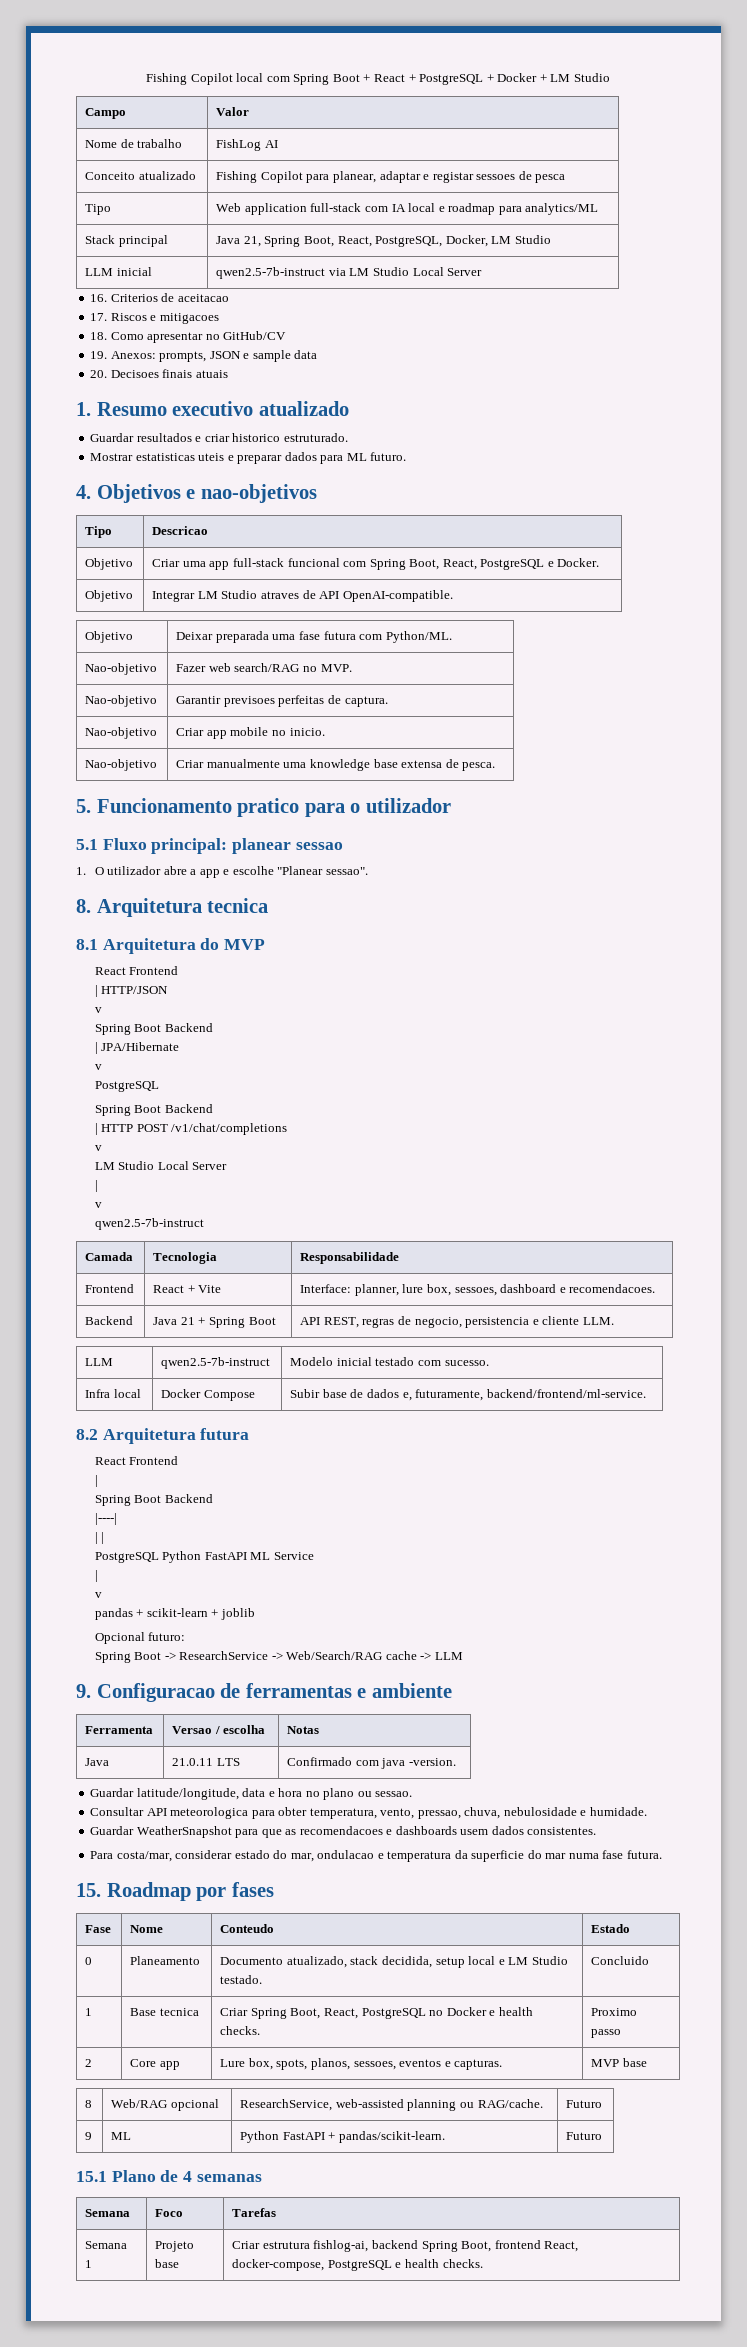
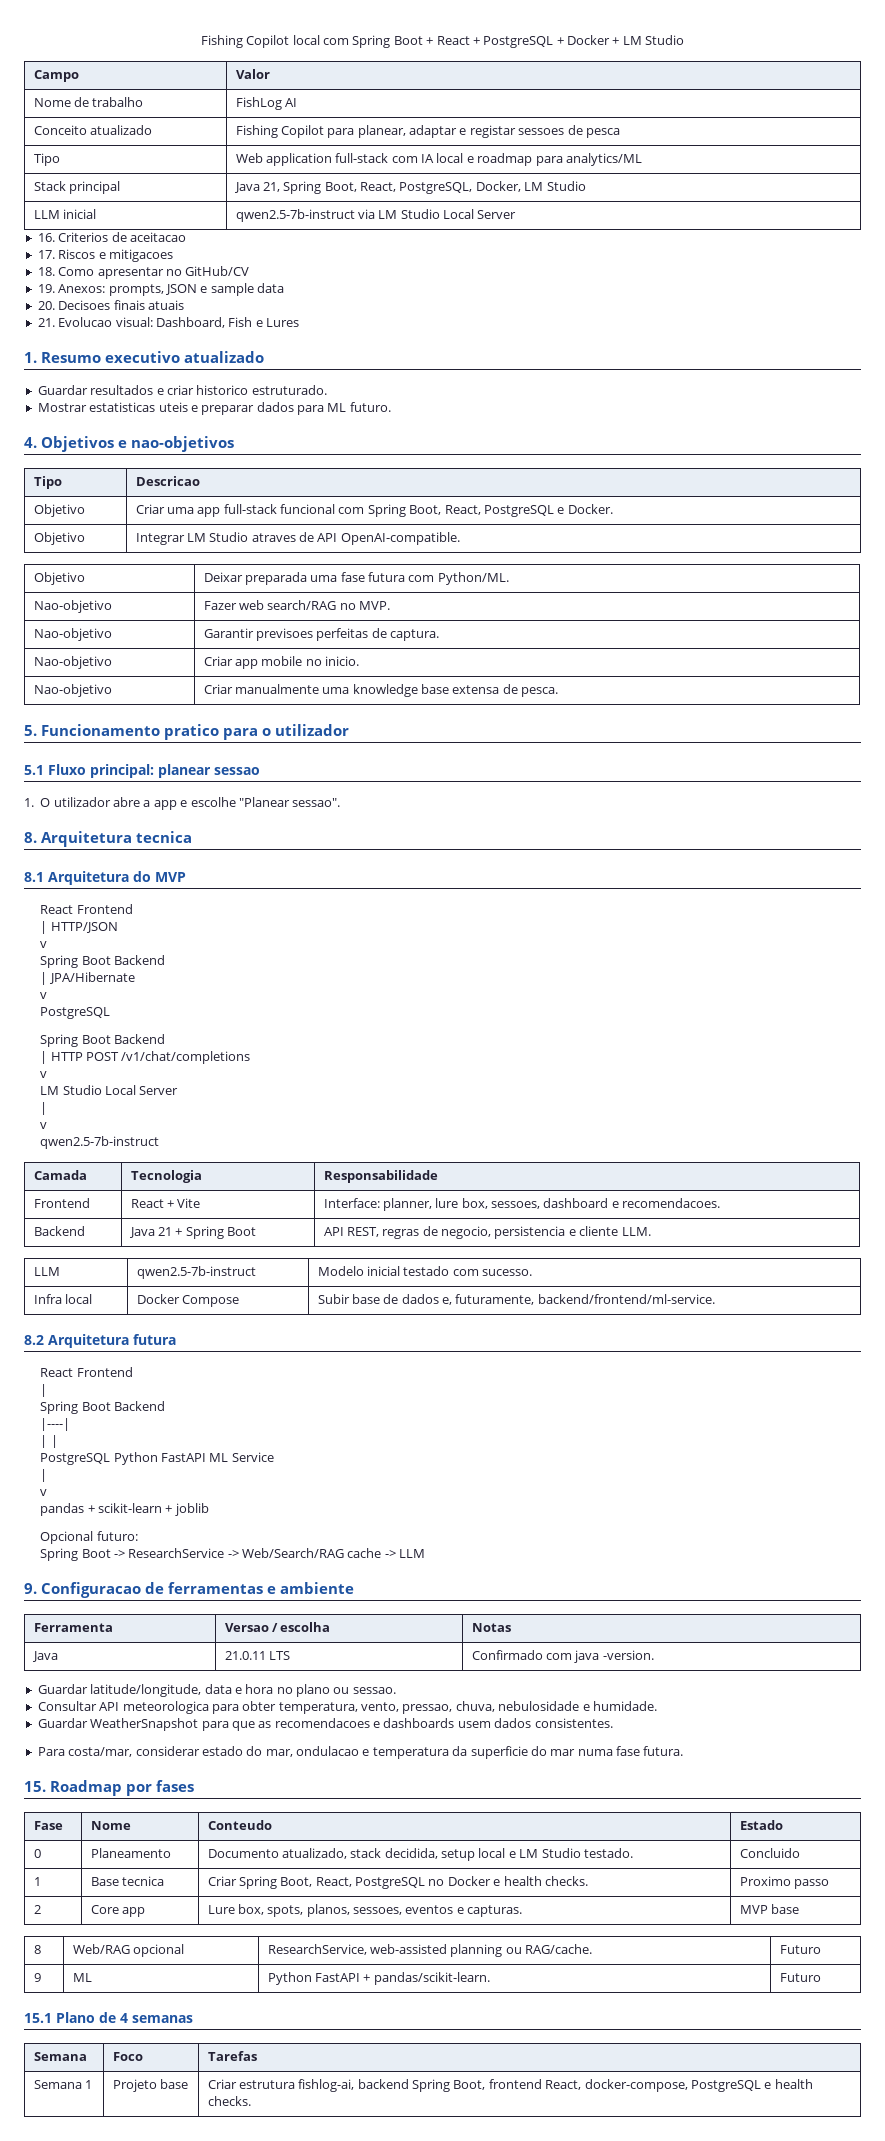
(228, 374) none -> [37,317,299,328] // 21. Evolucao visual: Dashboard, Fish e Lures

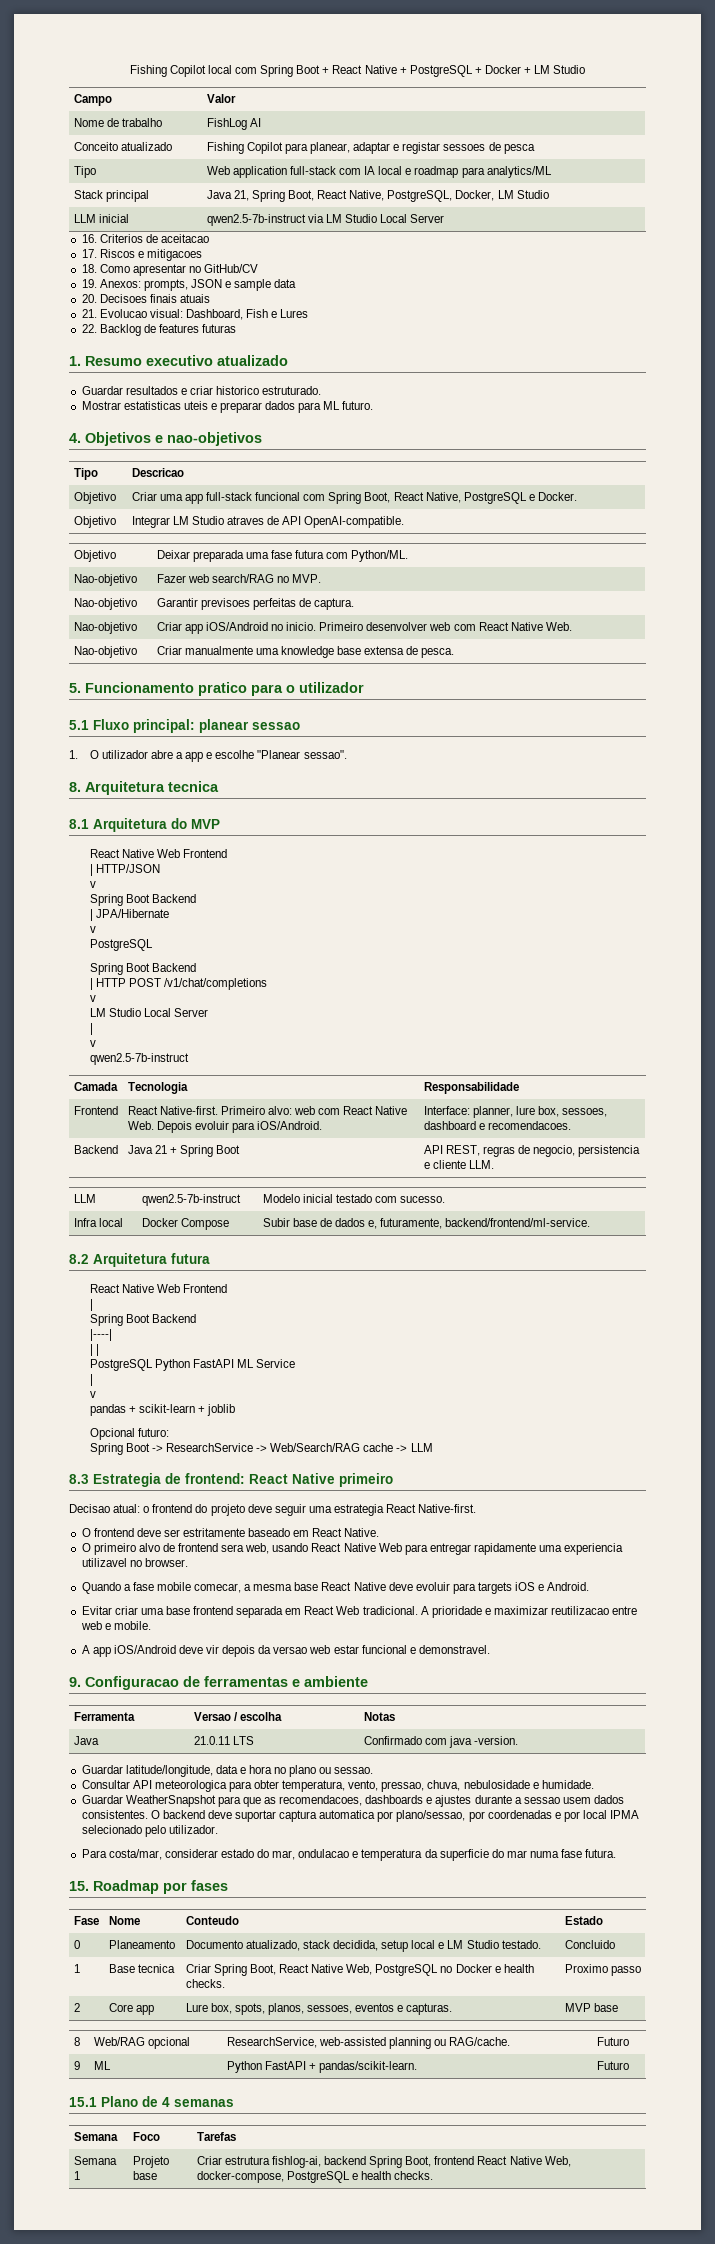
(470, 40) none -> [364,65,397,74] Native
[360,182,397,192] React, -> [317,190,385,201] React Native,
(299, 322) none -> [81,324,237,336] // 22. Backlog de features futuras
[444,505,481,515] React, -> [393,492,461,503] React Native,
[261,656,303,666] mobile -> [205,622,268,631] iOS/Android
(360, 661) none -> [319,622,572,631] Primeiro desenvolver web com React Native Web.
(74, 909) none -> [121,849,180,858] Native Web
[166,1198,201,1208] + Vite -> [159,1106,408,1115] [127,1121,323,1133] Native-first. Primeiro alvo: web com React Native Web. Depois evoluir para iOS/Android.
(74, 1372) none -> [121,1284,180,1293] Native Web
(426, 1553) none -> [69,1473,393,1487] [69,1504,477,1516] [81,1528,380,1537] [81,1543,624,1555] [81,1558,188,1567] [81,1582,590,1594] [81,1606,638,1618] [80,1621,151,1630] [81,1645,490,1657] // 8.3 Estrategia de frontend: React Native primeiro // Decisao atual: o frontend do projeto deve seguir uma estrategia React Native-first. // O frontend deve ser estritamente baseado em React Native. // O primeiro alvo de frontend sera web, usando React Native Web para entregar rapidamente uma experiencia utilizavel no browser. // Quando a fase mobile comecar, a mesma base React Native deve evoluir para targets iOS e Android. // Evitar criar uma base frontend separada em React Web tradicional. A prioridade e maximizar reutilizacao entre web e mobile. // A app iOS/Android deve vir depois da versao web estar funcional e demonstravel.
[274,1718,613,1728] recomendacoes e dashboards usem dados consistentes. -> [279,1795,625,1807] [81,1810,640,1822] [81,1825,218,1837] recomendacoes, dashboards e ajustes durante a sessao usem dados consistentes. O backend deve suportar captura automatica por plano/sessao, por coordenadas e por local IPMA selecionado pelo utilizador.
[315,1877,352,1887] React, -> [279,1964,373,1975] React Native Web,
[545,2080,582,2090] React, -> [477,2156,571,2167] React Native Web,

